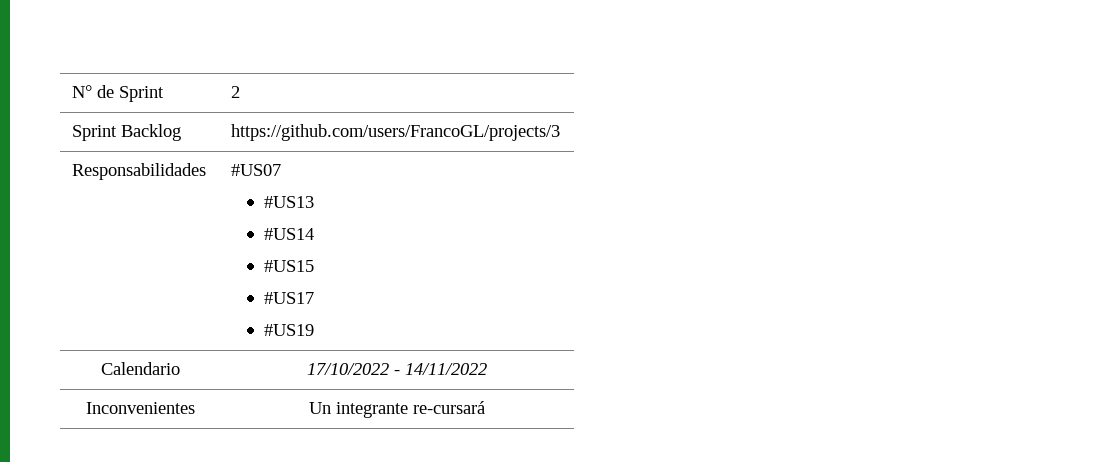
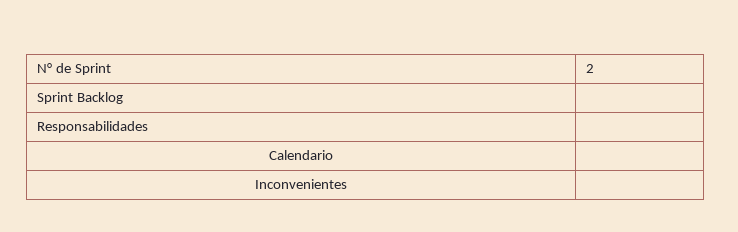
[231,124,561,141] https://github.com/users/FrancoGL/projects/3 -> (124, 98) none
[231,164,282,176] [264,196,315,208] [264,228,315,240] [264,260,315,272] [264,292,315,304] [264,324,315,336] [100,362,180,375] [306,363,487,375] [85,402,195,414] [308,401,485,418] #US07 // #US13 // #US14 // #US15 // #US17 // #US19 // Calendario | 17/10/2022 - 14/11/2022 // Inconvenientes | Un integrante re-cursará -> [269,150,333,160] [255,179,347,189] // Calendario | // Inconvenientes |

